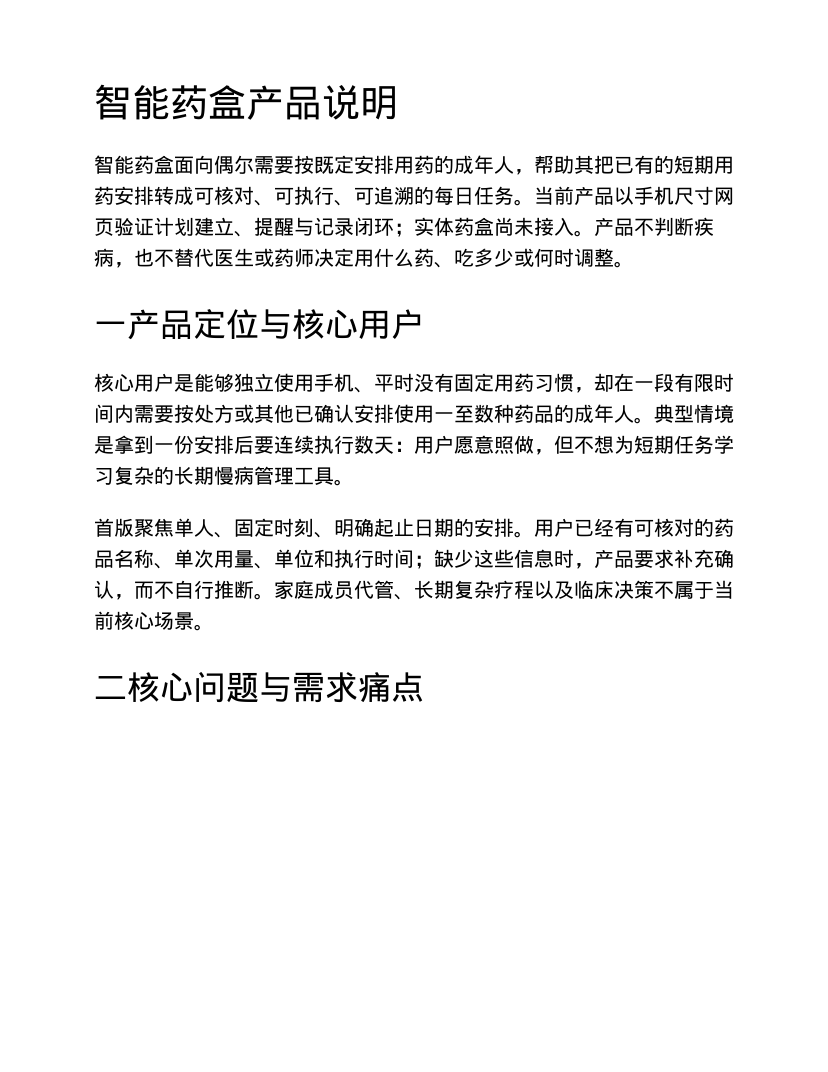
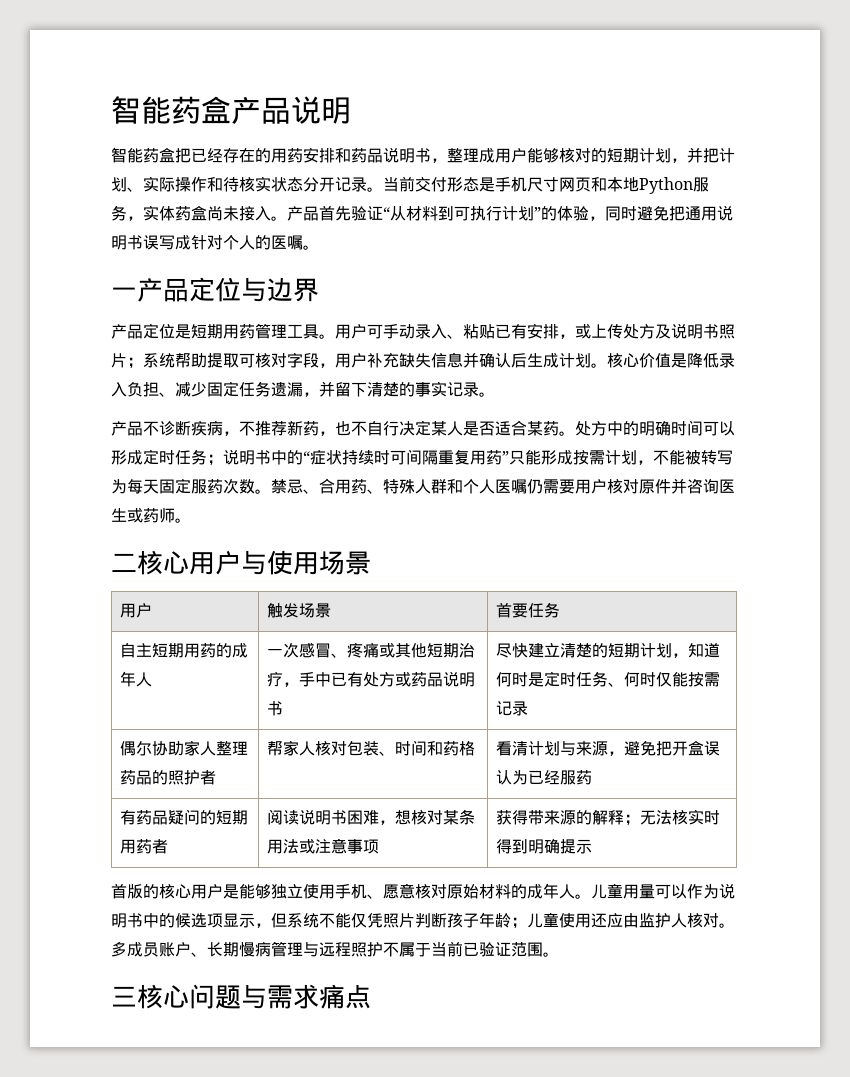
[174,155,734,175] [94,186,734,206] [94,217,414,237] 面向偶尔需要按既定安排用药的成年人，帮助其把已有的短期用药安排转成可核对、可执行、可追溯的每日任务。当前产品以手机尺寸网页验证计划建立、提醒与记录闭环； -> [175,147,735,163] [111,176,709,194] [111,205,143,221] 把已经存在的用药安排和药品说明书，整理成用户能够核对的短期计划，并把计划、实际操作和待核实状态分开记录。当前交付形态是手机尺寸网页和本地Python服务，
[634,217,714,236] [94,248,634,268] [94,309,424,340] 不判断疾病，也不替代医生或药师决定用什么药、吃多少或何时调整。 // 一产品定位与核心用户 // -> [319,205,733,221] [111,235,319,250] [111,277,319,302] [111,323,735,339] [111,352,735,369] [111,381,495,397] [111,420,735,436] [111,449,733,466] [111,478,735,494] [111,508,191,523] [111,550,371,575] [119,603,152,618] [266,603,331,618] [495,602,560,618] [119,643,248,658] [119,671,152,687] [266,642,475,658] [266,671,475,687] [266,701,283,716] [495,643,720,658] [495,671,720,687] [495,701,528,716] [119,740,248,756] [119,770,216,785] [266,740,475,756] [495,741,720,756] [495,770,592,785] [119,809,248,825] [119,839,168,854] [266,809,475,825] [266,838,379,854] [495,809,720,826] [495,839,592,854] [111,884,159,899] 首先验证“从材料到可执行计划”的体验，同时避免把通用说明书误写成针对个人的医嘱。 // 一产品定位与边界 // 产品定位是短期用药管理工具。用户可手动录入、粘贴已有安排，或上传处方及说明书照片；系统帮助提取可核对字段，用户补充缺失信息并确认后生成计划。核心价值是降低录入负担、减少固定任务遗漏，并留下清楚的事实记录。 // 产品不诊断疾病，不推荐新药，也不自行决定某人是否适合某药。处方中的明确时间可以形成定时任务；说明书中的“症状持续时可间隔重复用药”只能形成按需计划，不能被转写为每天固定服药次数。禁忌、合用药、特殊人群和个人医嘱仍需要用户核对原件并咨询医生或药师。 // 二核心用户与使用场景 // 用户 | 触发场景 | 首要任务 // 自主短期用药的成年人 | 一次感冒、疼痛或其他短期治疗，手中已有处方或药品说明书 | 尽快建立清楚的短期计划，知道何时是定时任务、何时仅能按需记录 // 偶尔协助家人整理药品的照护者 | 帮家人核对包装、时间和药格 | 看清计划与来源，避免把开盒误认为已经服药 // 有药品疑问的短期用药者 | 阅读说明书困难，想核对某条用法或注意事项 | 获得带来源的解释；无法核实时得到明确提示 // 首版的
[374,373,734,393] [94,404,734,424] [94,435,734,455] [94,466,354,486] [94,518,734,538] [94,549,734,569] [94,580,734,600] [94,611,214,631] [94,676,127,699] 平时没有固定用药习惯，却在一段有限时间内需要按处方或其他已确认安排使用一至数种药品的成年人。典型情境是拿到一份安排后要连续执行数天：用户愿意照做，但不想为短期任务学习复杂的长期慢病管理工具。 // 首版聚焦单人、固定时刻、明确起止日期的安排。用户已经有可核对的药品名称、单次用量、单位和执行时间；缺少这些信息时，产品要求补充确认，而不自行推断。家庭成员代管、长期复杂疗程以及临床决策不属于当前核心场景。 // 二 -> [383,883,735,899] [111,912,735,929] [111,941,559,957] [111,986,137,1007] 愿意核对原始材料的成年人。儿童用量可以作为说明书中的候选项显示，但系统不能仅凭照片判断孩子年龄；儿童使用还应由监护人核对。多成员账户、长期慢病管理与远程照护不属于当前已验证范围。 // 三

